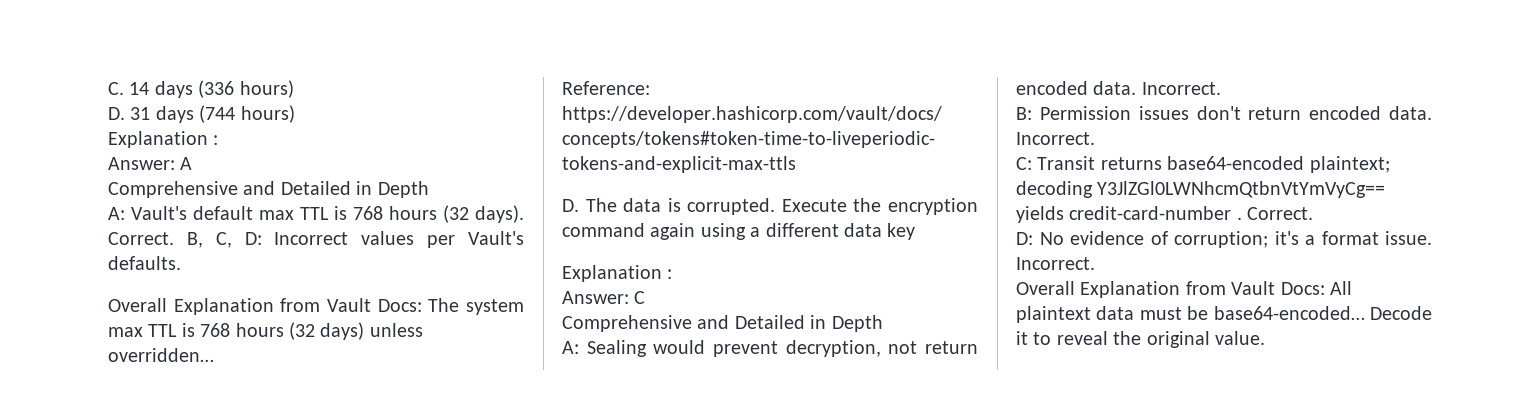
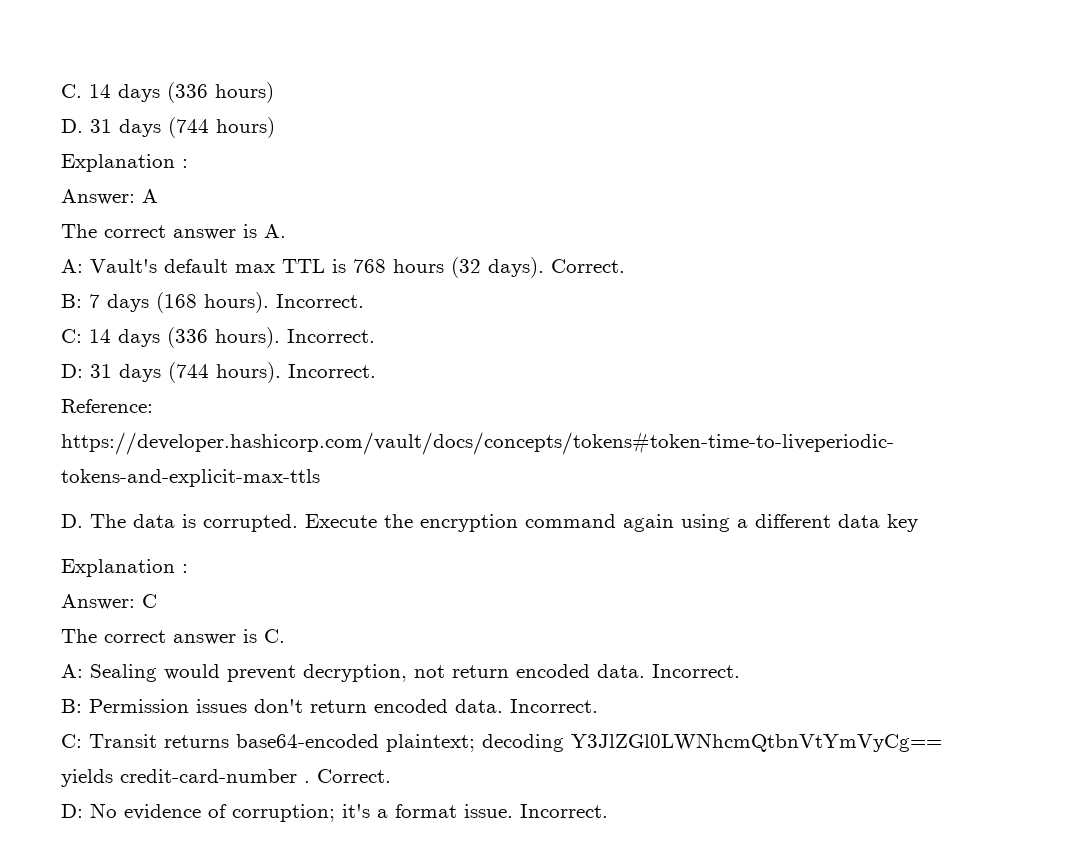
[108,181,429,198] Comprehensive and Detailed in Depth -> [61,224,286,240] The correct answer is A.
[186,231,524,248] [108,256,181,270] [108,298,524,315] [108,322,423,340] [108,348,214,362] B, C, D: Incorrect values per Vault's defaults. // Overall Explanation from Vault Docs: The system max TTL is 768 hours (32 days) unless overridden… -> [61,292,364,313] [61,327,375,348] [61,362,376,383] // B: 7 days (168 hours). Incorrect. // C: 14 days (336 hours). Incorrect. // D: 31 days (744 hours). Incorrect.
[562,315,883,332] Comprehensive and Detailed in Depth -> [61,629,285,645] The correct answer is C.
[1016,281,1352,298] [1016,306,1432,323] [1016,331,1265,348] // Overall Explanation from Vault Docs: All plaintext data must be base64-encoded… Decode it to reveal the original value. -> (608, 811) none

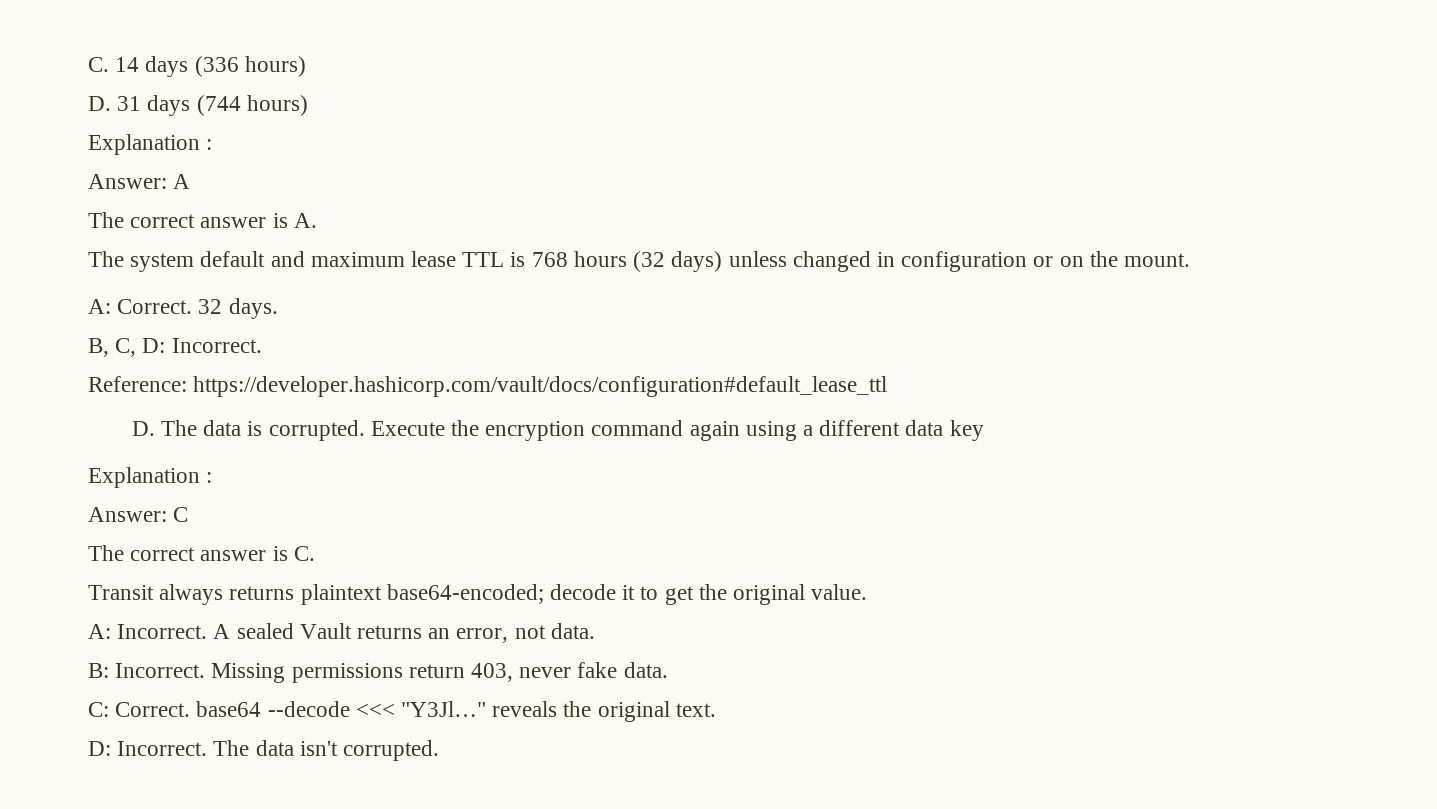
[61,259,275,273] A: Vault's default max -> [88,251,457,272] The system default and maximum lease
[488,257,625,278] [61,292,364,313] [61,327,375,348] [61,362,281,383] days). Correct. // B: 7 days (168 hours). Incorrect. // C: 14 days (336 hours). Incorrect. // D: 31 days (744 hours). -> [671,251,1190,272] [88,298,278,319] [88,338,166,357] days) unless changed in configuration or on the mount. // A: Correct. 32 days. // B, C, D:
[61,431,894,455] [61,469,320,487] https://developer.hashicorp.com/vault/docs/concepts/tokens#token-time-to-liveperiodic- tokens-and-explicit-max-ttls -> [193,376,888,397] https://developer.hashicorp.com/vault/docs/configuration#default_lease_ttl
[61,664,740,682] [61,699,598,713] [61,733,942,752] [61,769,391,787] [61,803,608,822] A: Sealing would prevent decryption, not return encoded data. Incorrect. // B: Permission issues don't return encoded data. Incorrect. // C: Transit returns base64-encoded plaintext; decoding Y3JlZGl0LWNhcmQtbnVtYmVyCg== yields credit-card-number . Correct. // D: No evidence of corruption; it's a format issue. Incorrect. -> [88,584,868,605] [88,623,595,643] [88,662,668,683] [88,701,716,722] [88,740,440,761] Transit always returns plaintext base64-encoded; decode it to get the original value. // A: Incorrect. A sealed Vault returns an error, not data. // B: Incorrect. Missing permissions return 403, never fake data. // C: Correct. base64 --decode <<< "Y3Jl…" reveals the original text. // D: Incorrect. The data isn't corrupted.

